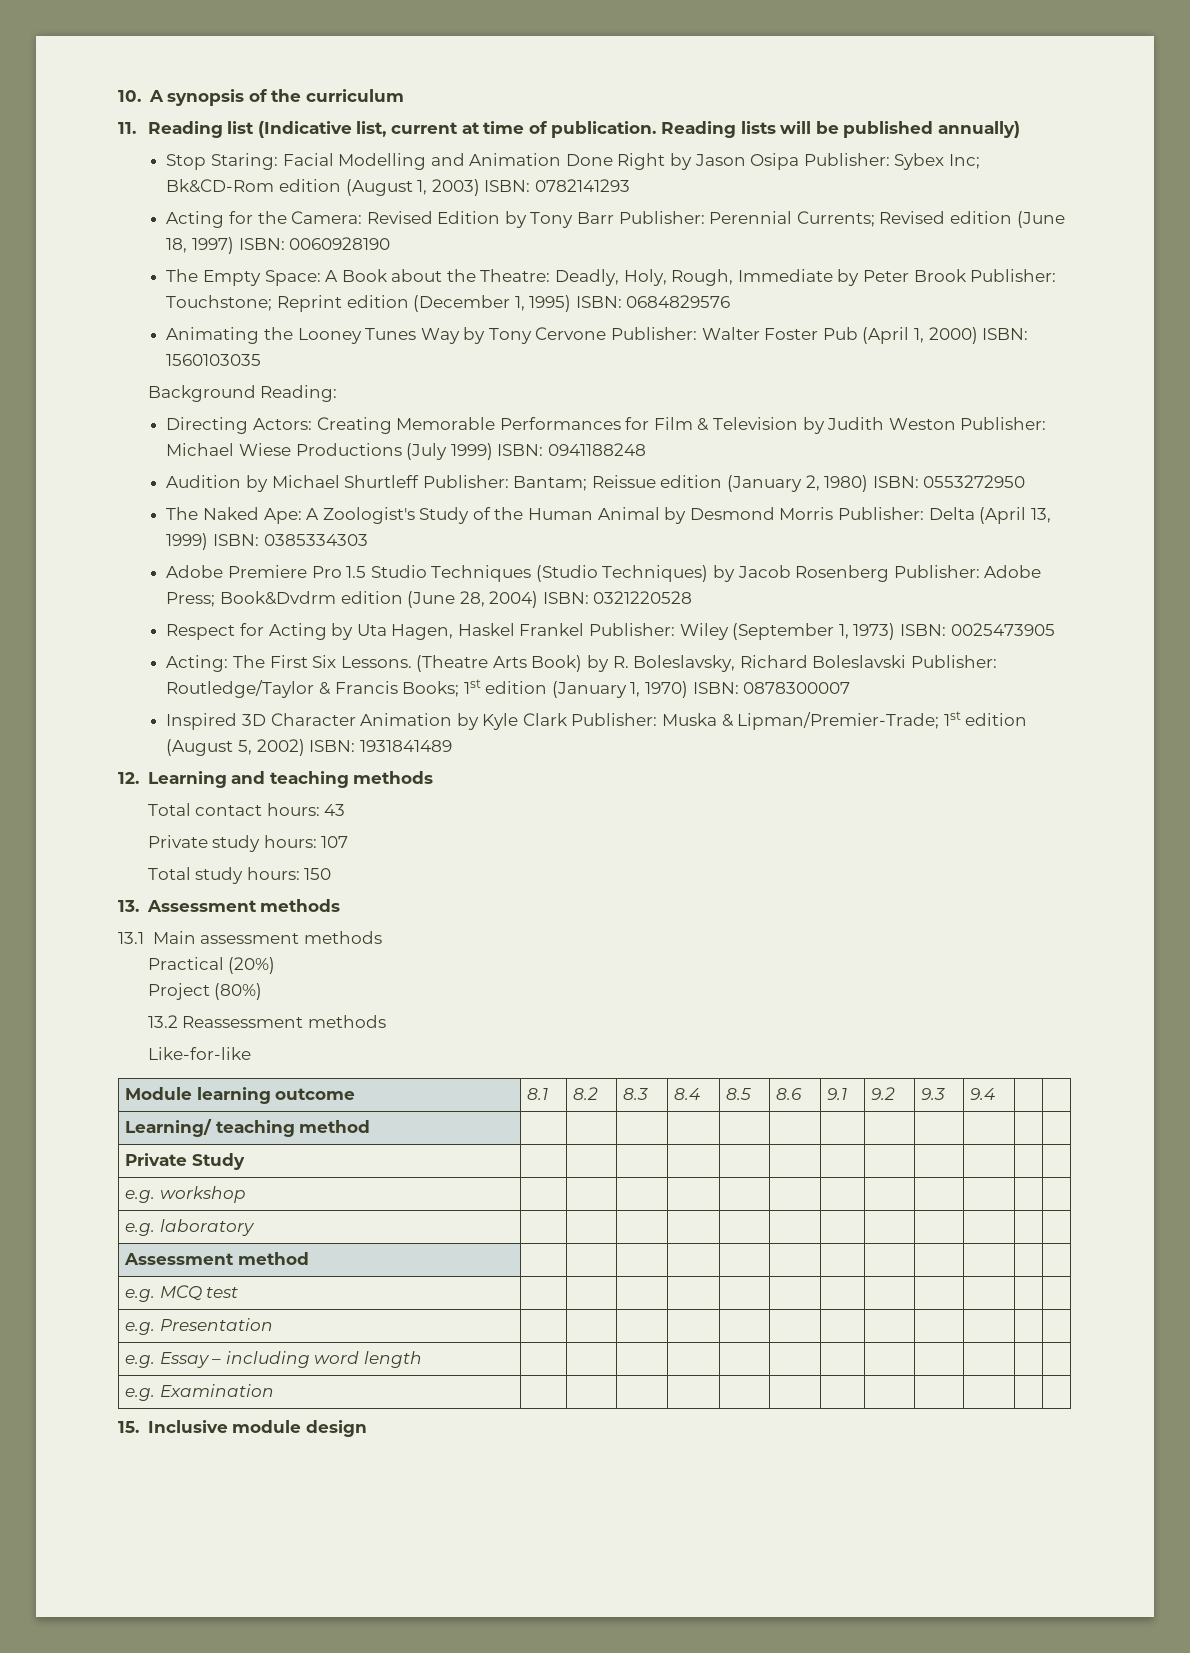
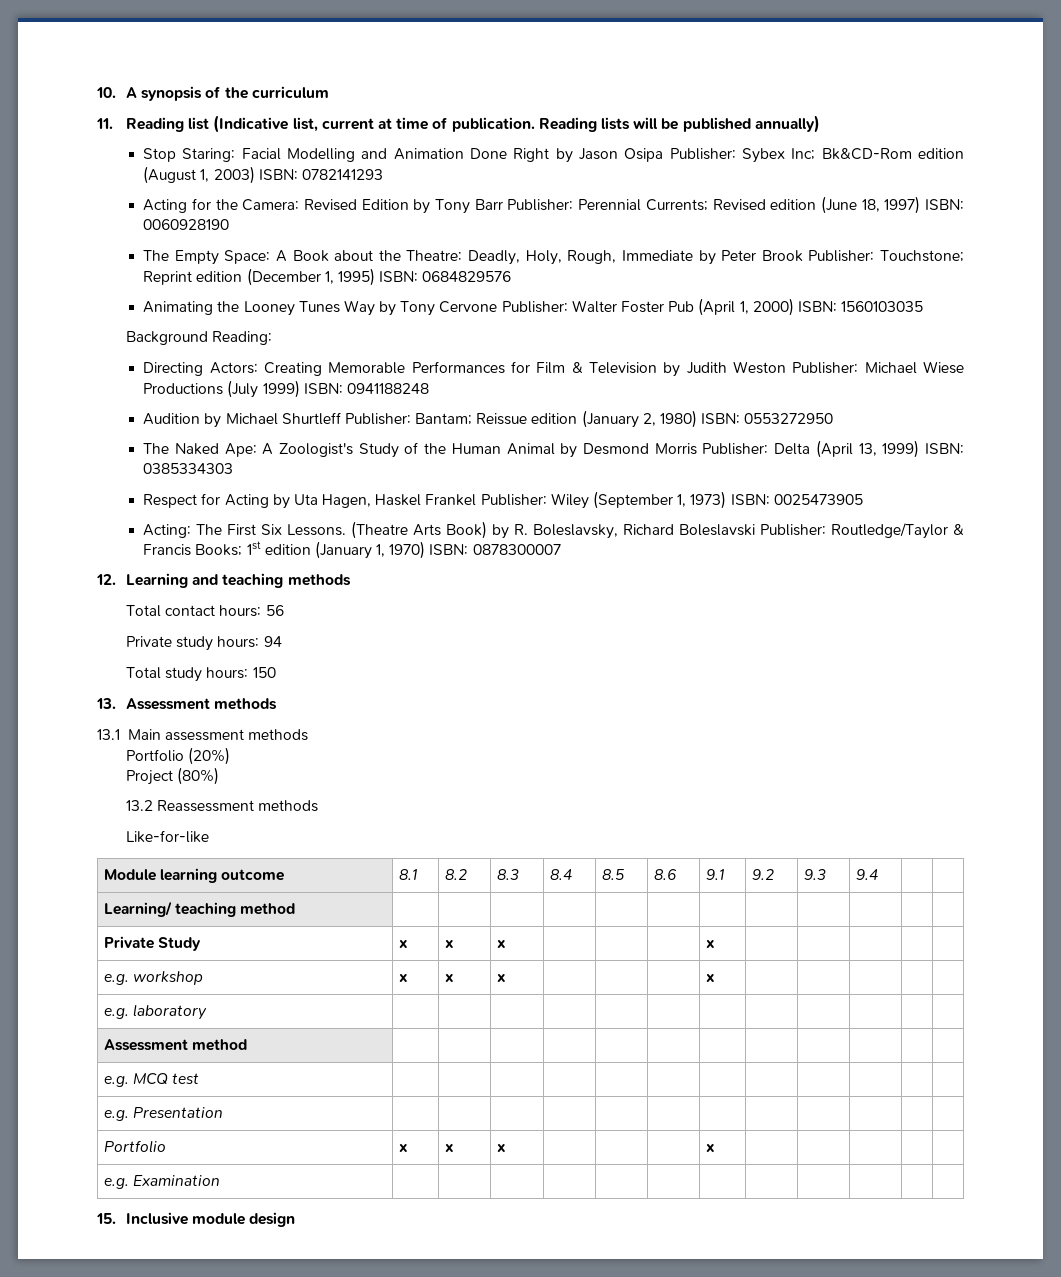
[166,565,1042,582] [166,591,693,608] // Adobe Premiere Pro 1.5 Studio Techniques (Studio Techniques) by Jacob Rosenberg Publisher: Adobe Press; Book&Dvdrm edition (June 28, 2004) ISBN: 0321220528 -> (234, 468) none
[166,711,1028,730] [166,739,452,756] // Inspired 3D Character Animation by Kyle Clark Publisher: Muska & Lipman/Premier-Trade; 1st edition (August 5, 2002) ISBN: 1931841489 -> (561, 549) none
[324,804,346,816] 43 -> [265,605,284,616] 56
[321,836,349,848] 107 -> [263,636,282,647] 94
[147,957,224,970] Practical -> [126,749,185,762] Portfolio
[125,1186,246,1203] | | | | | | | | | | | // e.g. workshop | | | | | | | -> [398,940,408,948] [444,940,454,948] [496,940,506,948] [705,940,715,948] [103,971,204,985] [398,974,408,982] [444,974,454,982] [496,974,506,982] [705,974,715,982] x | x | x | | | | x | | | | | // e.g. workshop | x | x | x | | | | x
[125,1351,422,1368] e.g. Essay – including word length | | | | | | | -> [103,1140,166,1153] [398,1144,408,1152] [444,1144,454,1152] [496,1144,506,1152] [705,1144,715,1152] Portfolio | x | x | x | | | | x

